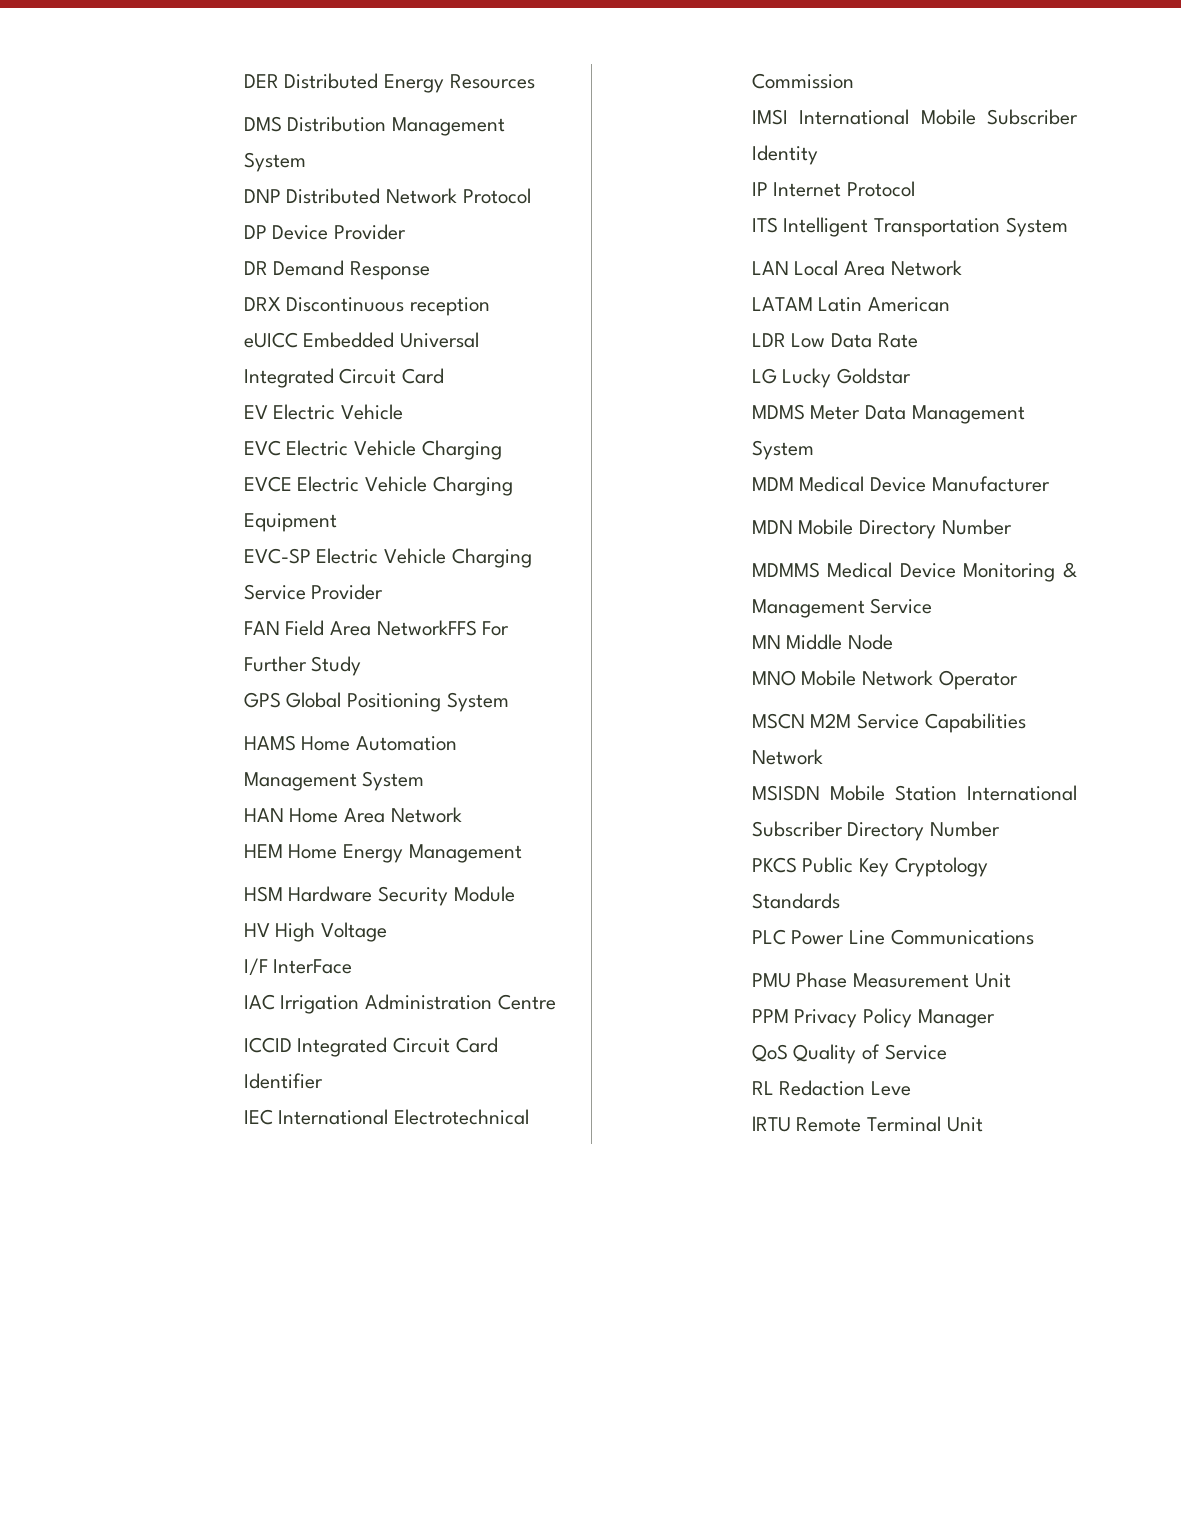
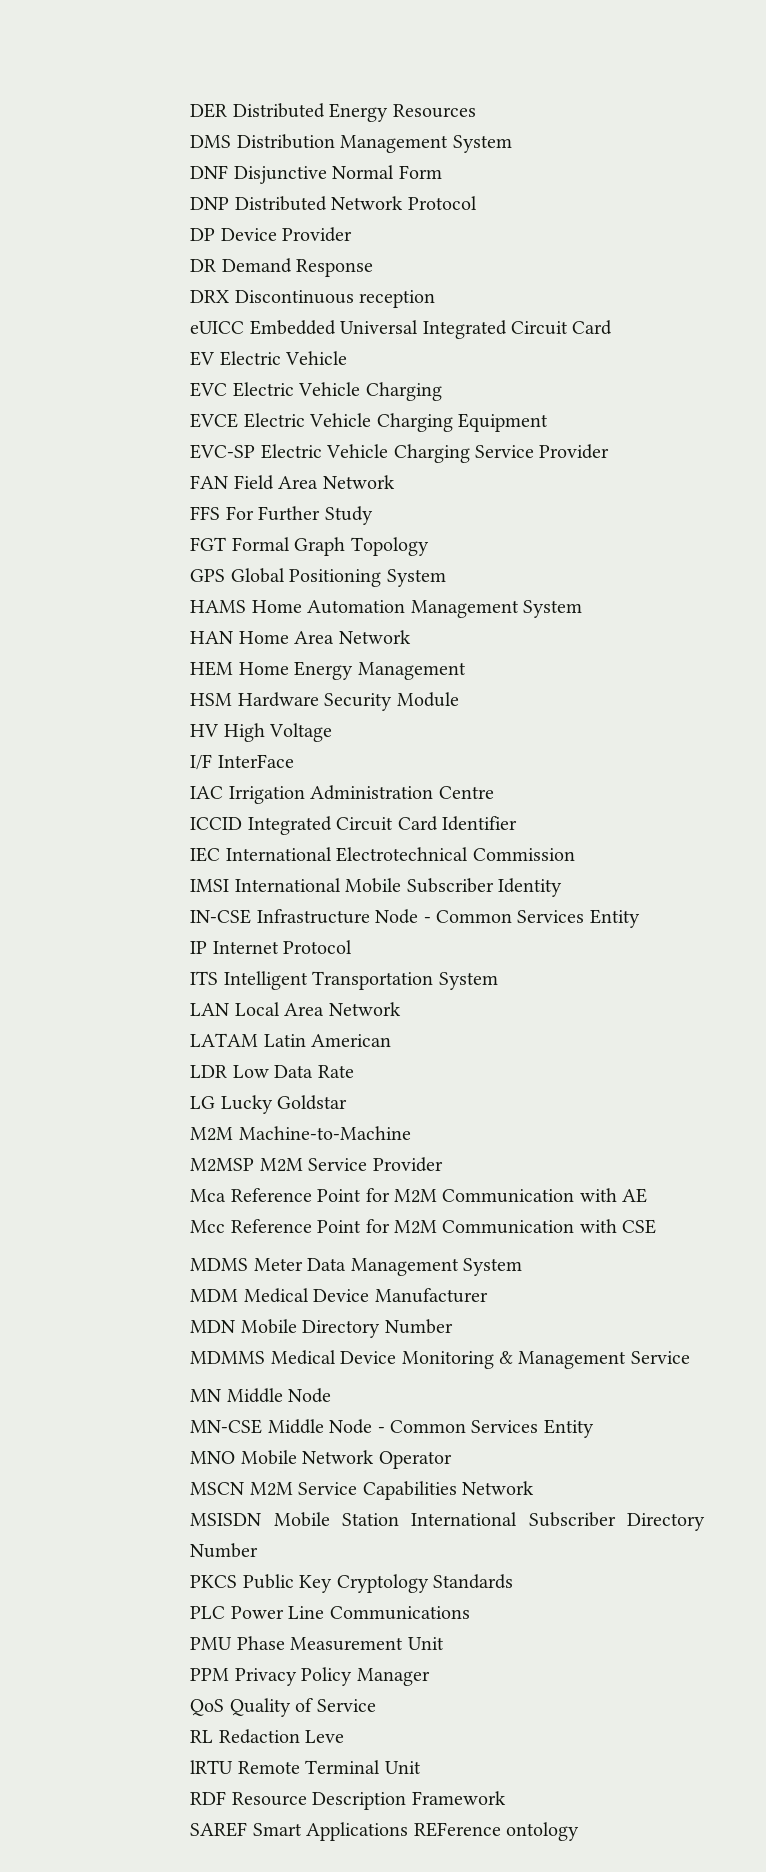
(306, 162) none -> [190,165,442,184] // DNF Disjunctive Normal Form
[376,620,477,636] NetworkFFS -> [322,475,395,489] [190,506,221,520] Network // FFS
(362, 666) none -> [190,537,429,556] // FGT Formal Graph Topology
(818, 155) none -> [190,909,640,928] // IN-CSE Infrastructure Node - Common Services Entity
(911, 376) none -> [190,1126,411,1141] [190,1157,443,1172] [190,1188,648,1203] [190,1219,657,1234] // M2M Machine-to-Machine // M2MSP M2M Service Provider // Mca Reference Point for M2M Communication with AE // Mcc Reference Point for M2M Communication with CSE
(893, 642) none -> [190,1419,594,1438] // MN-CSE Middle Node - Common Services Entity
(983, 1124) none -> [190,1791,506,1810] [190,1822,580,1841] // RDF Resource Description Framework // SAREF Smart Applications REFerence ontology

